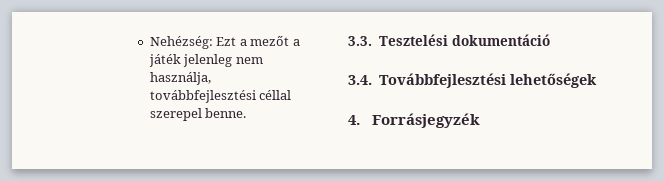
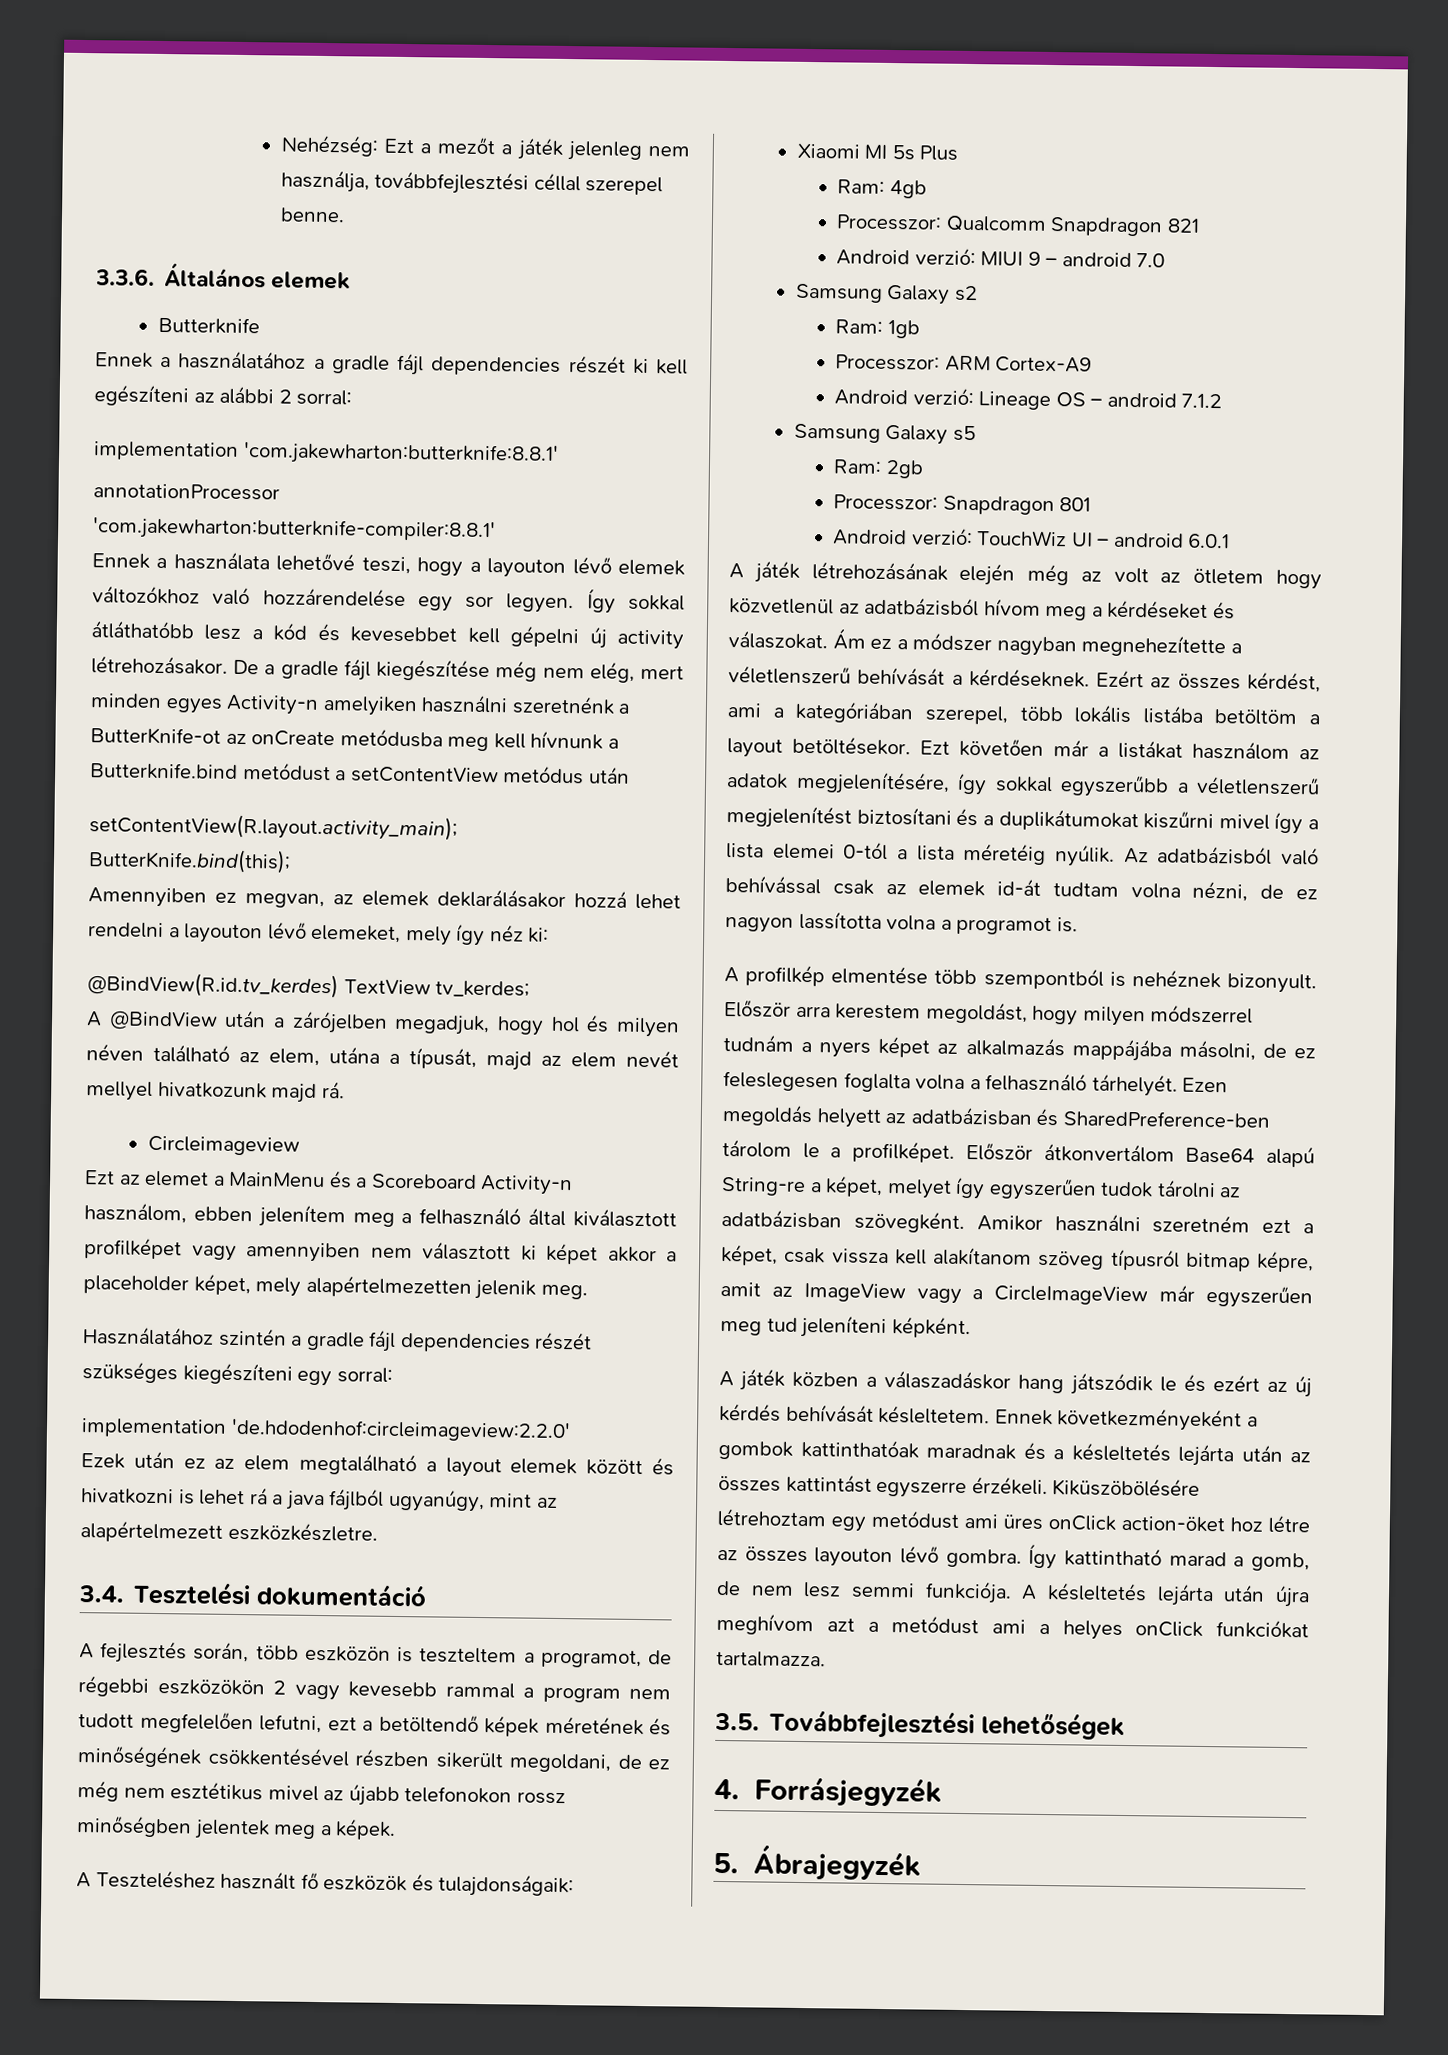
[348,34,550,46] [348,75,372,85] 3.3. Tesztelési dokumentáció // 3.4. -> [95,262,352,290] [157,316,260,335] [95,350,688,376] [94,384,353,407] [93,441,559,466] [93,483,280,501] [93,517,496,543] [92,551,686,579] [92,585,685,614] [91,620,685,650] [91,655,684,683] [90,693,631,717] [90,727,619,752] [90,762,630,785] [89,813,458,841] [88,848,291,874] [88,887,681,910] [88,921,550,947] [87,972,531,999] [86,1009,681,1038] [86,1043,679,1071] [86,1081,345,1103] [147,1135,300,1156] [85,1170,574,1196] [84,1202,677,1228] [84,1237,677,1265] [83,1273,588,1300] [83,1326,593,1353] [82,1361,393,1387] [81,1418,571,1443] [81,1450,674,1478] [81,1487,558,1513] [80,1520,378,1543] [78,1581,428,1608] [79,1640,672,1669] [78,1675,671,1703] [78,1711,671,1737] [77,1745,670,1773] [77,1780,566,1807] [76,1815,397,1840] [76,1869,575,1898] [796,143,959,161] [837,179,927,199] [836,214,1200,237] [836,247,1166,268] [794,283,978,305] [835,319,920,339] [835,354,1093,373] [834,387,1223,411] [793,423,976,445] [833,459,924,479] [833,494,1092,516] [832,527,1231,549] [729,560,1322,590] [729,596,1235,621] [728,628,1242,658] [728,665,1321,693] [727,700,1320,726] [727,735,1320,760] [726,770,1320,798] [726,805,1319,835] [726,841,1319,867] [725,875,1318,902] [725,910,1078,936] [724,964,1317,994] [724,1000,1254,1027] [723,1033,1316,1062] [723,1070,1229,1097] [722,1103,1270,1128] [722,1138,1315,1168] [721,1175,1242,1201] [721,1208,1314,1234] [721,1243,1314,1273] [720,1281,1313,1309] [720,1314,971,1339] [719,1368,1312,1398] [719,1402,1258,1432] [718,1438,1311,1467] [718,1473,1201,1499] [717,1507,1311,1534] [717,1543,1310,1572] [716,1580,1310,1608] [716,1612,1309,1640] [716,1650,826,1668] [714,1712,760,1731] 3.3.6. Általános elemek // Butterknife // Ennek a használatához a gradle fájl dependencies részét ki kell egészíteni az alábbi 2 sorral: // implementation 'com.jakewharton:butterknife:8.8.1' // annotationProcessor 'com.jakewharton:butterknife-compiler:8.8.1' // Ennek a használata lehetővé teszi, hogy a layouton lévő elemek változókhoz való hozzárendelése egy sor legyen. Így sokkal átláthatóbb lesz a kód és kevesebbet kell gépelni új activity létrehozásakor. De a gradle fájl kiegészítése még nem elég, mert minden egyes Activity-n amelyiken használni szeretnénk a ButterKnife-ot az onCreate metódusba meg kell hívnunk a Butterknife.bind metódust a setContentView metódus után // setContentView(R.layout.activity_main); // ButterKnife.bind(this); // Amennyiben ez megvan, az elemek deklarálásakor hozzá lehet rendelni a layouton lévő elemeket, mely így néz ki: // @BindView(R.id.tv_kerdes) TextView tv_kerdes; // A @BindView után a zárójelben megadjuk, hogy hol és milyen néven található az elem, utána a típusát, majd az elem nevét mellyel hivatkozunk majd rá. // Circleimageview // Ezt az elemet a MainMenu és a Scoreboard Activity-n használom, ebben jelenítem meg a felhasználó által kiválasztott profilképet vagy amennyiben nem választott ki képet akkor a placeholder képet, mely alapértelmezetten jelenik meg. // Használatához szintén a gradle fájl dependencies részét szükséges kiegészíteni egy sorral: // implementation 'de.hdodenhof:circleimageview:2.2.0' // Ezek után ez az elem megtalálható a layout elemek között és hivatkozni is lehet rá a java fájlból ugyanúgy, mint az alapértelmezett eszközkészletre. // 3.4. Tesztelési dokumentáció // A fejlesztés során, több eszközön is teszteltem a programot, de régebbi eszközökön 2 vagy kevesebb rammal a program nem tudott megfelelően lefutni, ezt a betöltendő képek méretének és minőségének csökkentésével részben sikerült megoldani, de ez még nem esztétikus mivel az újabb telefonokon rossz minőségben jelentek meg a képek. // A Teszteléshez használt fő eszközök és tulajdonságaik: // Xiaomi MI 5s Plus // Ram: 4gb // Processzor: Qualcomm Snapdragon 821 // Android verzió: MIUI 9 – android 7.0 // Samsung Galaxy s2 // Ram: 1gb // Processzor: ARM Cortex-A9 // Android verzió: Lineage OS – android 7.1.2 // Samsung Galaxy s5 // Ram: 2gb // Processzor: Snapdragon 801 // Android verzió: TouchWiz UI – android 6.0.1 // A játék létrehozásának elején még az volt az ötletem hogy közvetlenül az adatbázisból hívom meg a kérdéseket és válaszokat. Ám ez a módszer nagyban megnehezítette a véletlenszerű behívását a kérdéseknek. Ezért az összes kérdést, ami a kategóriában szerepel, több lokális listába betöltöm a layout betöltésekor. Ezt követően már a listákat használom az adatok megjelenítésére, így sokkal egyszerűbb a véletlenszerű megjelenítést biztosítani és a duplikátumokat kiszűrni mivel így a lista elemei 0-tól a lista méretéig nyúlik. Az adatbázisból való behívással csak az elemek id-át tudtam volna nézni, de ez nagyon lassította volna a programot is. // A profilkép elmentése több szempontból is nehéznek bizonyult. Először arra kerestem megoldást, hogy milyen módszerrel tudnám a nyers képet az alkalmazás mappájába másolni, de ez feleslegesen foglalta volna a felhasználó tárhelyét. Ezen megoldás helyett az adatbázisban és SharedPreference-ben tárolom le a profilképet. Először átkonvertálom Base64 alapú String-re a képet, melyet így egyszerűen tudok tárolni az adatbázisban szövegként. Amikor használni szeretném ezt a képet, csak vissza kell alakítanom szöveg típusról bitmap képre, amit az ImageView vagy a CircleImageView már egyszerűen meg tud jeleníteni képként. // A játék közben a válaszadáskor hang játszódik le és ezért az új kérdés behívását késleltetem. Ennek következményeként a gombok kattinthatóak maradnak és a késleltetés lejárta után az összes kattintást egyszerre érzékeli. Kiküszöbölésére létrehoztam egy metódust ami üres onClick action-öket hoz létre az összes layouton lévő gombra. Így kattintható marad a gomb, de nem lesz semmi funkciója. A késleltetés lejárta után újra meghívom azt a metódust ami a helyes onClick funkciókat tartalmazza. // 3.5.
(480, 120) none -> [713,1843,922,1882] // 5. Ábrajegyzék

